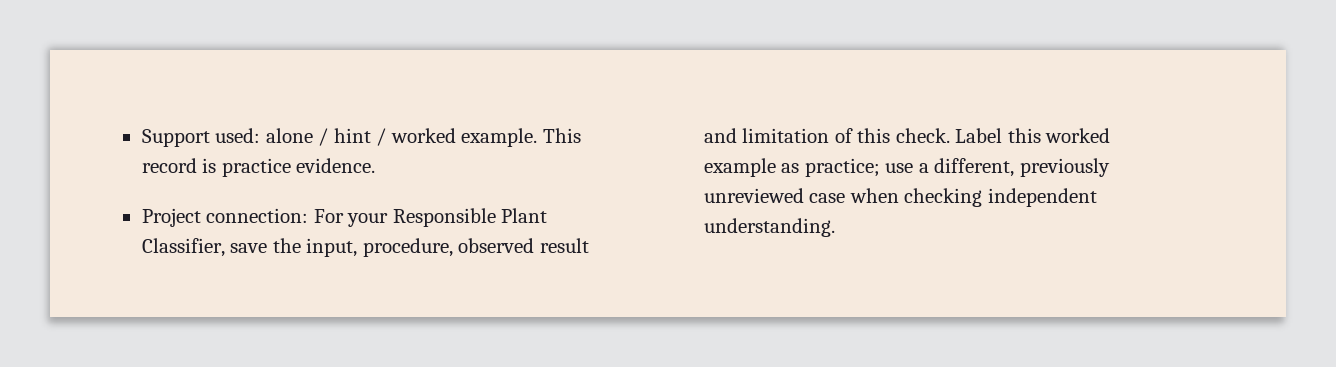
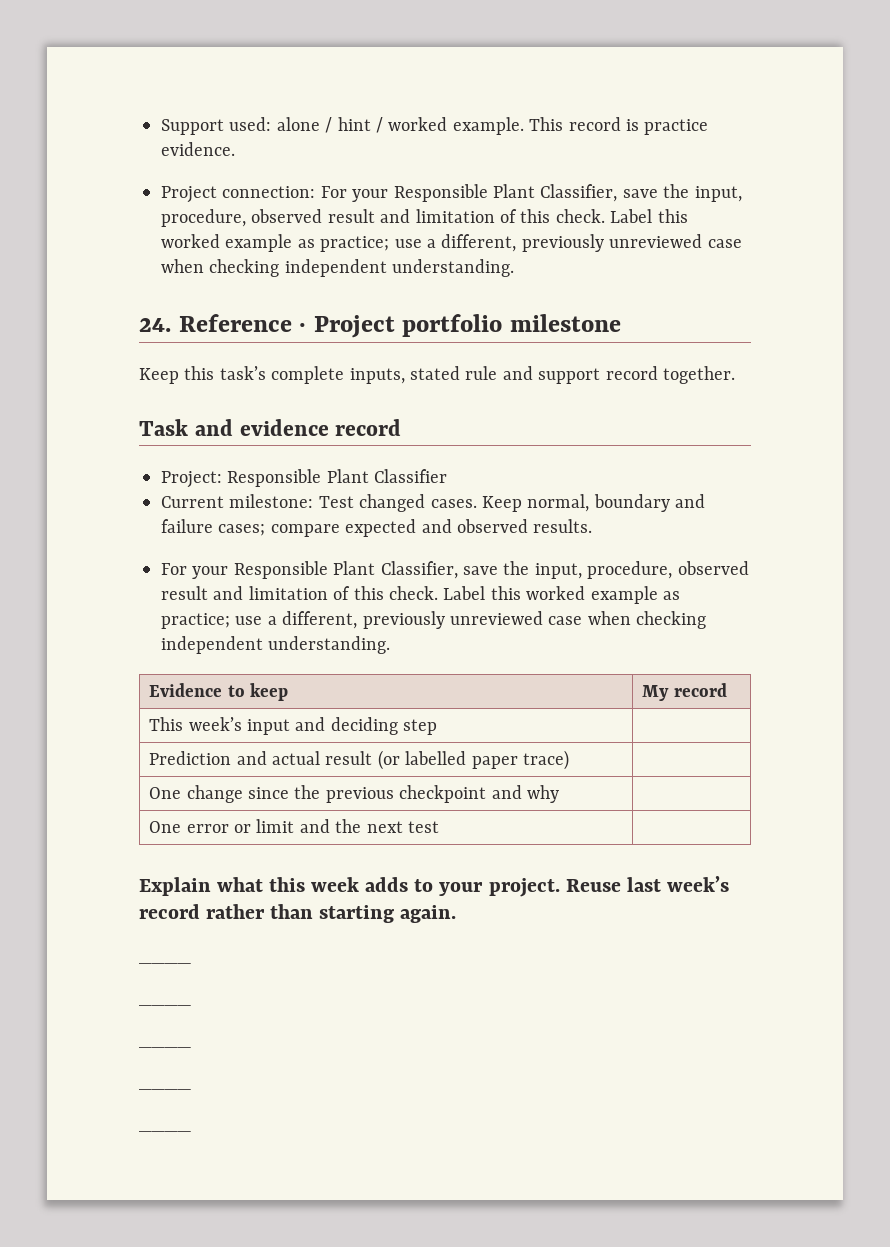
(835, 227) none -> [139,314,621,338] [139,366,735,384] [139,419,402,436] [161,469,448,488] [161,494,706,512] [161,519,593,537] [161,561,749,579] [161,586,680,604] [161,611,707,629] [161,636,391,654] [149,683,288,701] [642,683,727,701] [149,717,438,735] [149,750,569,770] [149,785,559,803] [149,819,439,833] [139,876,729,897] [139,904,457,923] [139,961,191,964] [139,1003,191,1006] [139,1045,191,1048] [139,1087,191,1090] [139,1129,191,1132] // 24. Reference · Project portfolio milestone // Keep this task’s complete inputs, stated rule and support record together. // Task and evidence record // Project: Responsible Plant Classifier // Current milestone: Test changed cases. Keep normal, boundary and failure cases; compare expected and observed results. // For your Responsible Plant Classifier, save the input, procedure, observed result and limitation of this check. Label this worked example as practice; use a different, previously unreviewed case when checking independent understanding. // Evidence to keep | My record // This week’s input and deciding step | // Prediction and actual result (or labelled paper trace) | // One change since the previous checkpoint and why | // One error or limit and the next test | // Explain what this week adds to your project. Reuse last week’s record rather than starting again. // ____ // ____ // ____ // ____ // ____

